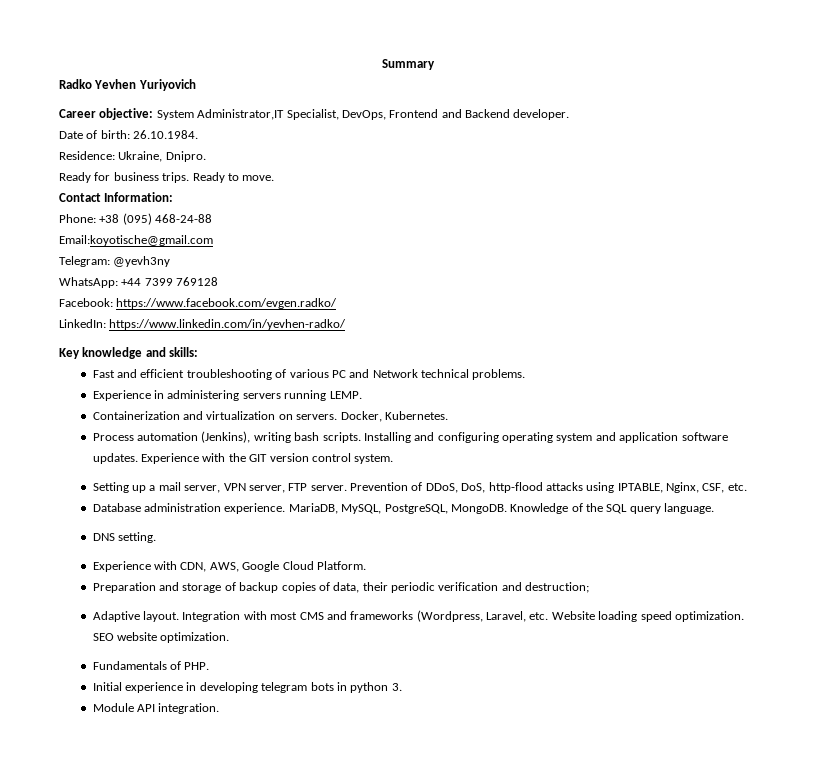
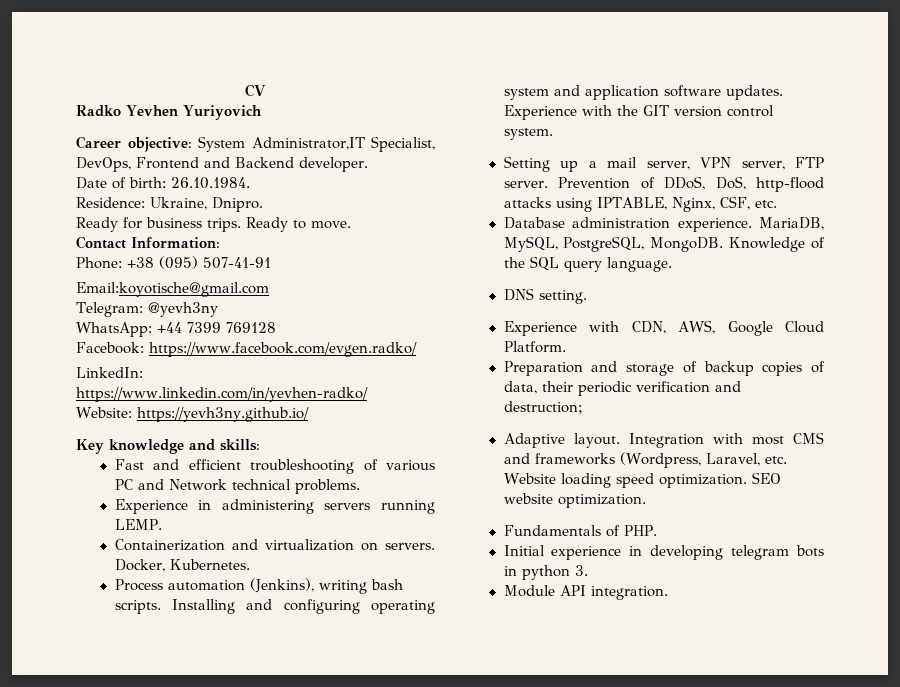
[382,59,435,70] Summary -> [245,84,266,97] CV
[155,214,213,223] 468-24-88 -> [203,257,271,269] 507-41-91
(347, 324) none -> [76,407,309,422] // Website: https://yevh3ny.github.io/

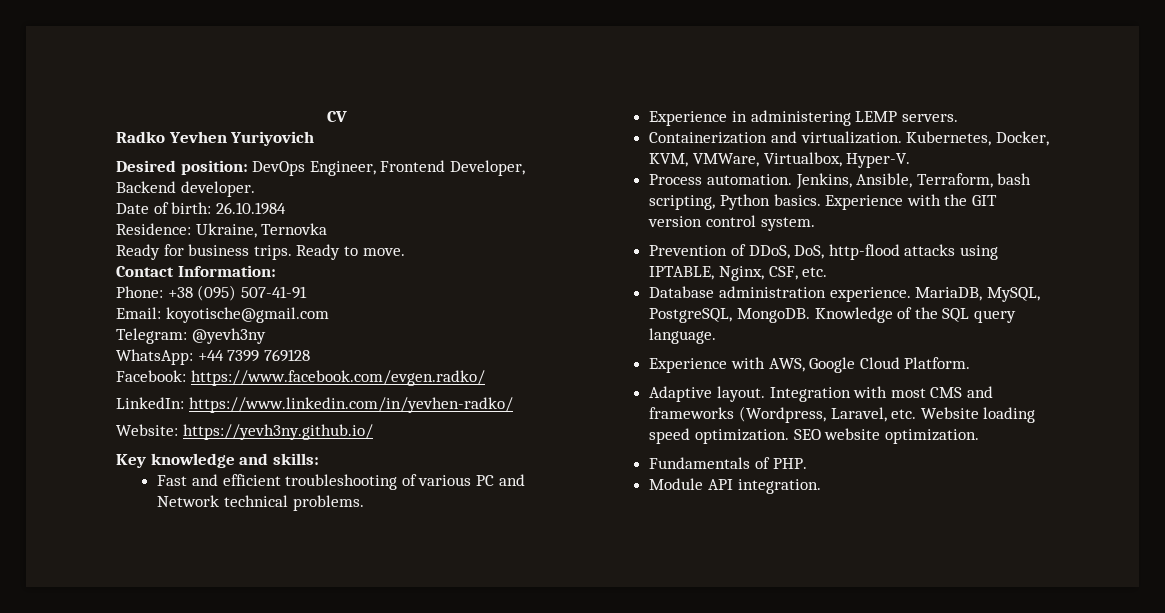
[76,136,435,152] [76,157,230,172] Career objective: System Administrator,IT Specialist, DevOps, Frontend and -> [116,160,525,176] Desired position: DevOps Engineer, Frontend Developer,
[171,177,250,189] 26.10.1984. -> [215,202,286,215] 26.10.1984
[212,197,263,212] Dnipro. -> [261,223,328,235] Ternovka
[76,282,269,297] Email:koyotische@gmail.com -> [116,307,329,323] Email: koyotische@gmail.com
[324,500,435,514] [114,519,162,530] servers running LEMP. -> [855,111,958,122] LEMP servers.
[264,539,435,551] [114,559,250,572] [114,578,403,594] [114,599,435,614] [503,85,783,100] virtualization on servers. Docker, Kubernetes. // Process automation (Jenkins), writing bash scripts. Installing and configuring operating system and application software updates. -> [800,131,1049,146] [649,152,911,168] [649,173,1032,189] [649,194,821,210] virtualization. Kubernetes, Docker, KVM, VMWare, Virtualbox, Hyper-V. // Process automation. Jenkins, Ansible, Terraform, bash scripting, Python basics.
[503,156,824,172] [503,181,548,188] Setting up a mail server, VPN server, FTP server. -> (815, 224) none
[503,288,587,304] [503,321,666,336] // DNS setting. // Experience with CDN, -> [649,357,765,373] // Experience with
[503,361,825,376] [503,381,741,396] [503,401,583,414] // Preparation and storage of backup copies of data, their periodic verification and destruction; -> (971, 363) none
[503,545,824,560] [503,565,588,580] // Initial experience in developing telegram bots in python 3. -> (807, 463) none

